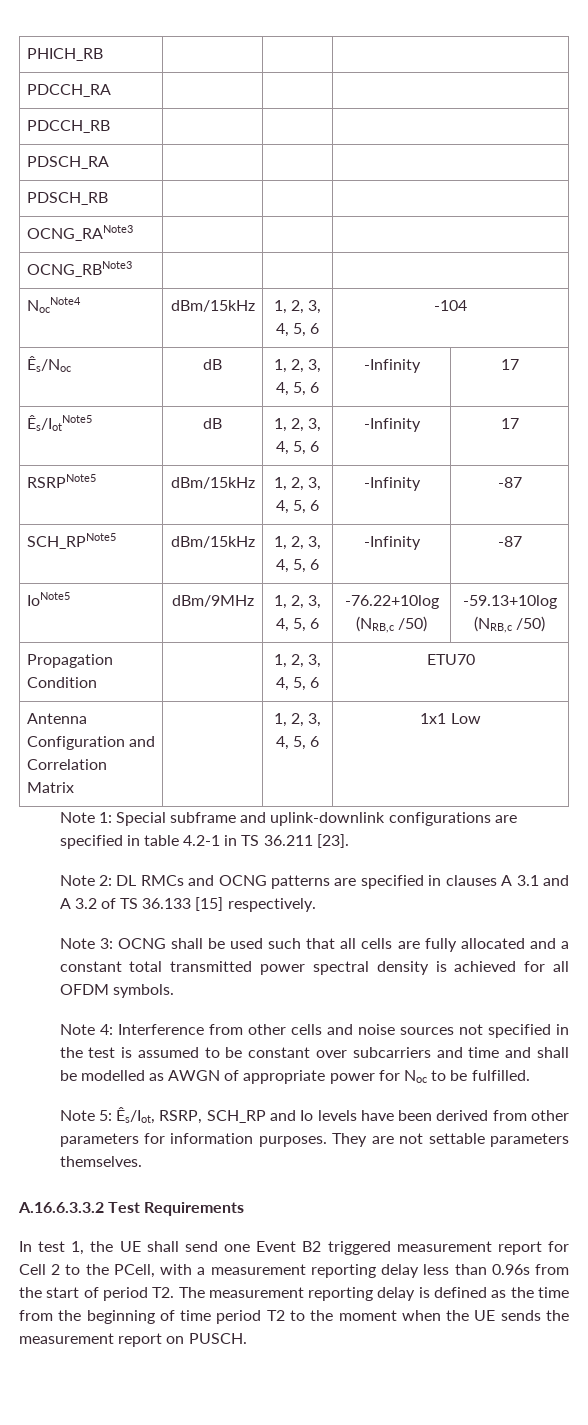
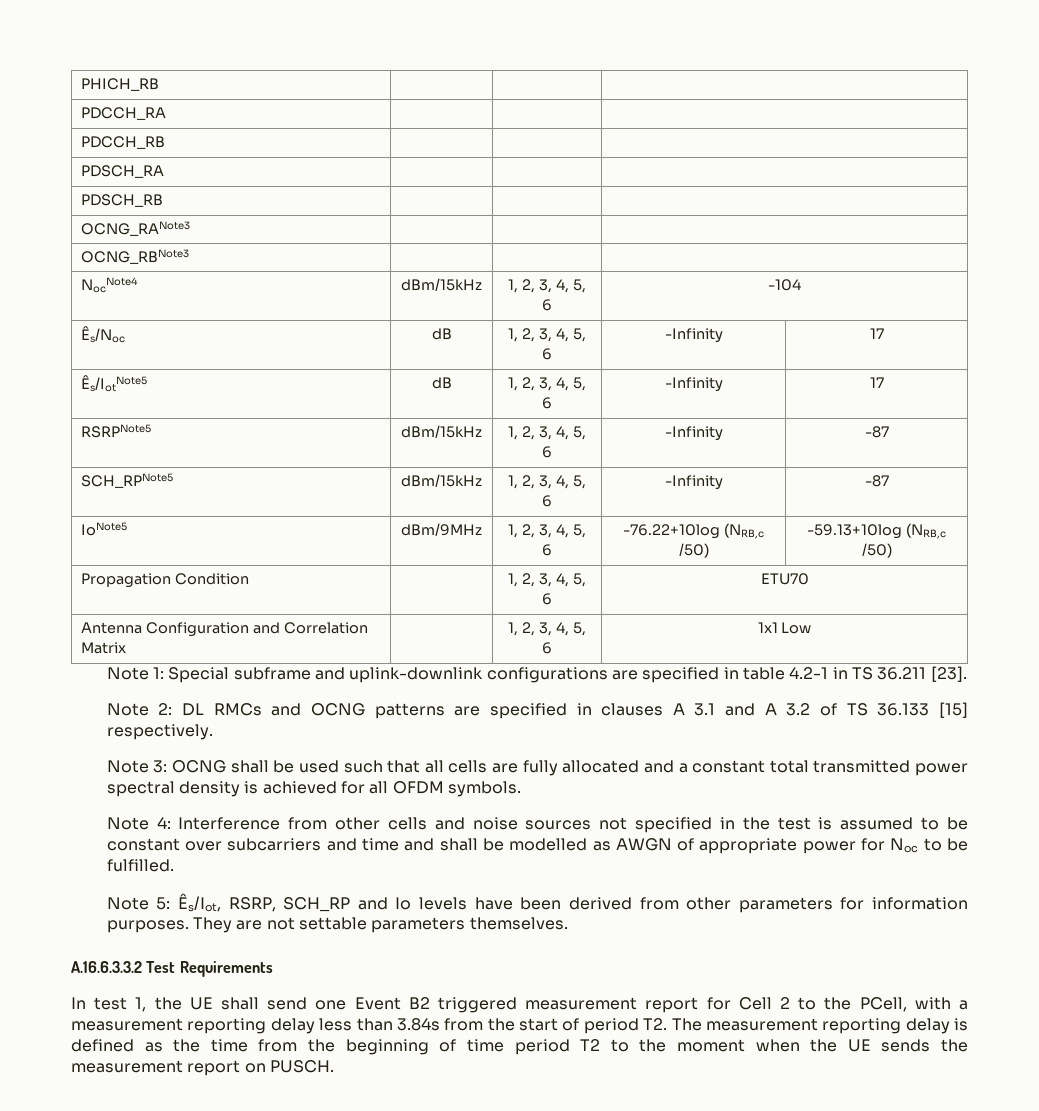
[491,1264,530,1275] 0.96s -> [396,1018,440,1031] 3.84s

